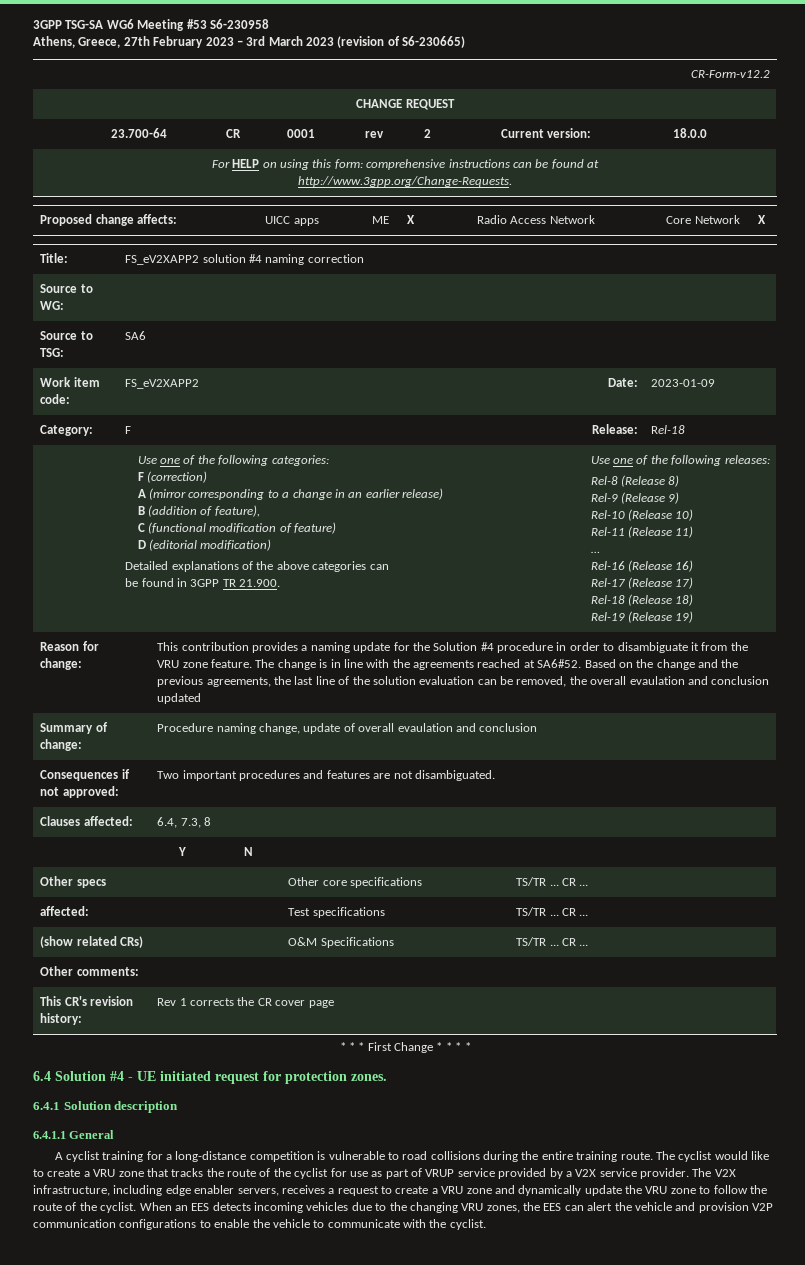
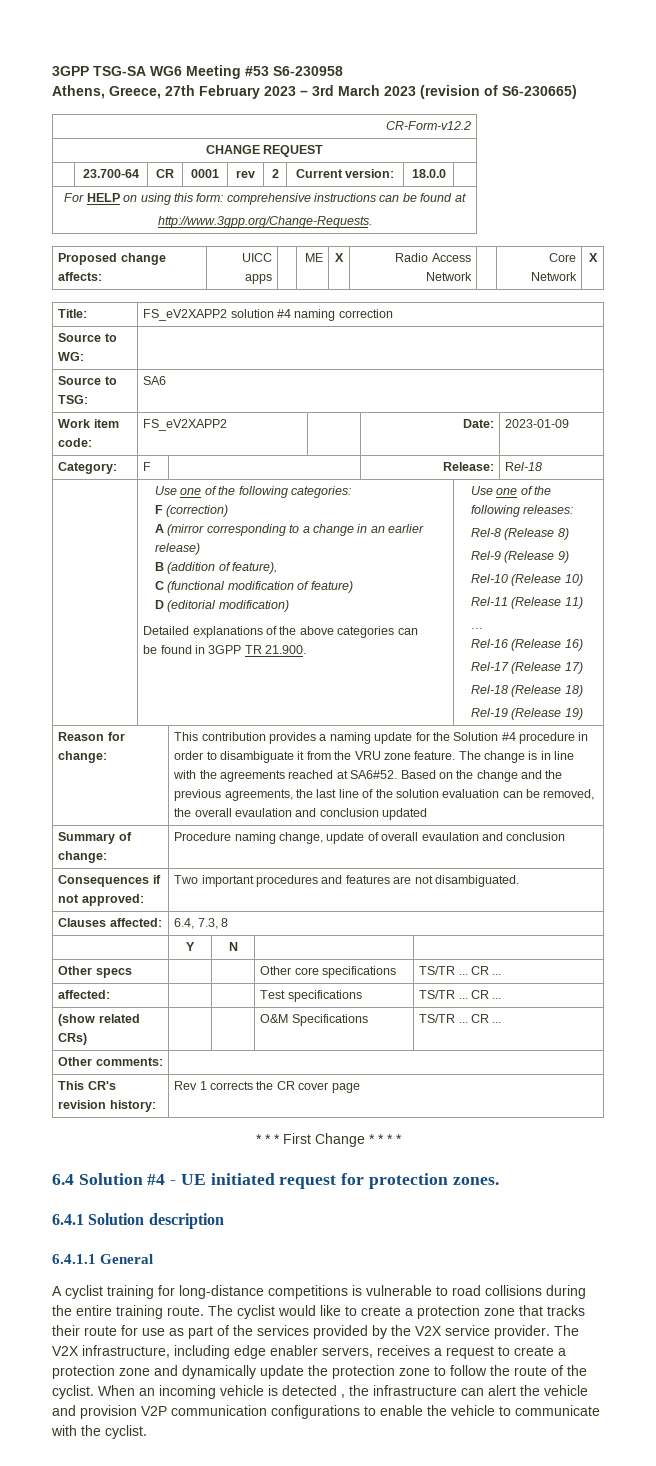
[166,1151,314,1162] a long-distance competition -> [179,1285,348,1299] long-distance competitions
[93,1169,116,1177] VRU -> [417,1305,480,1319] protection
[206,1168,329,1179] the route of the cyclist -> [52,1325,117,1336] their route
[425,1168,495,1177] VRUP service -> [233,1325,309,1336] the services
[565,1171,572,1177] a -> [391,1325,411,1336] the
[441,1186,464,1194] VRU -> [52,1365,115,1379] protection
[645,1186,668,1194] VRU -> [332,1365,395,1379] protection
[191,1202,562,1213] EES detects incoming vehicles due to the changing VRU zones, the EES -> [159,1385,457,1399] incoming vehicle is detected , the infrastructure

